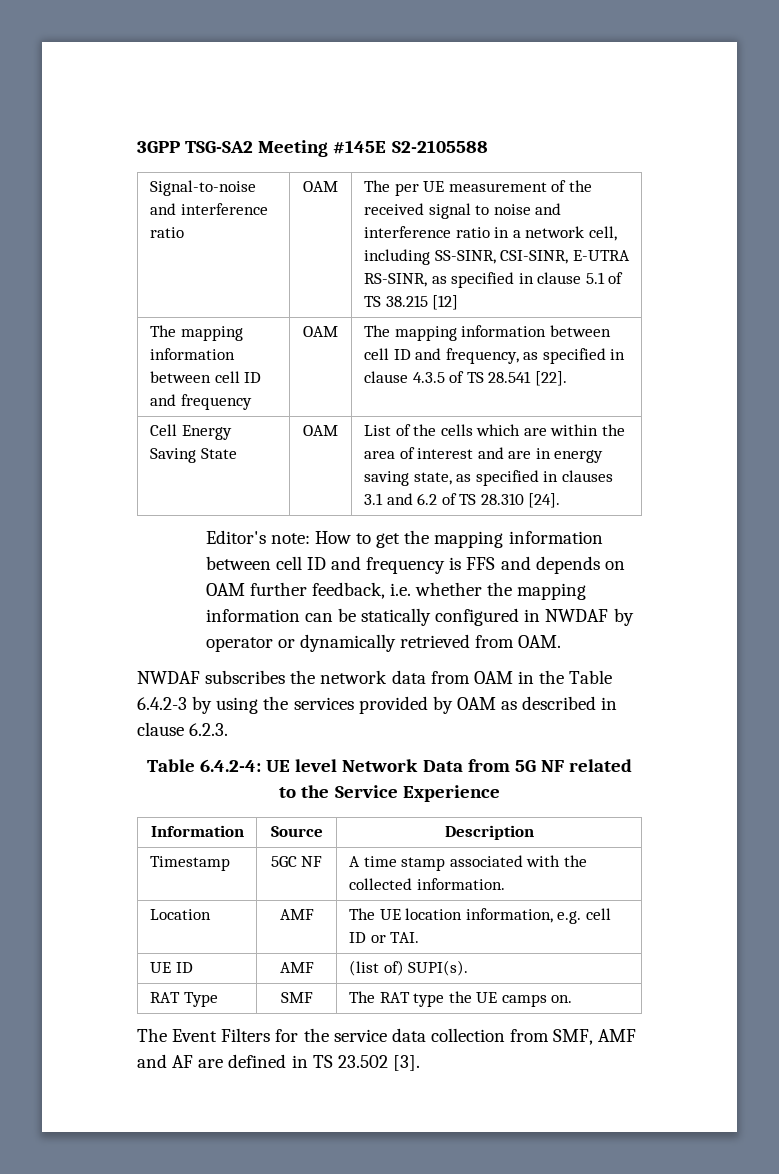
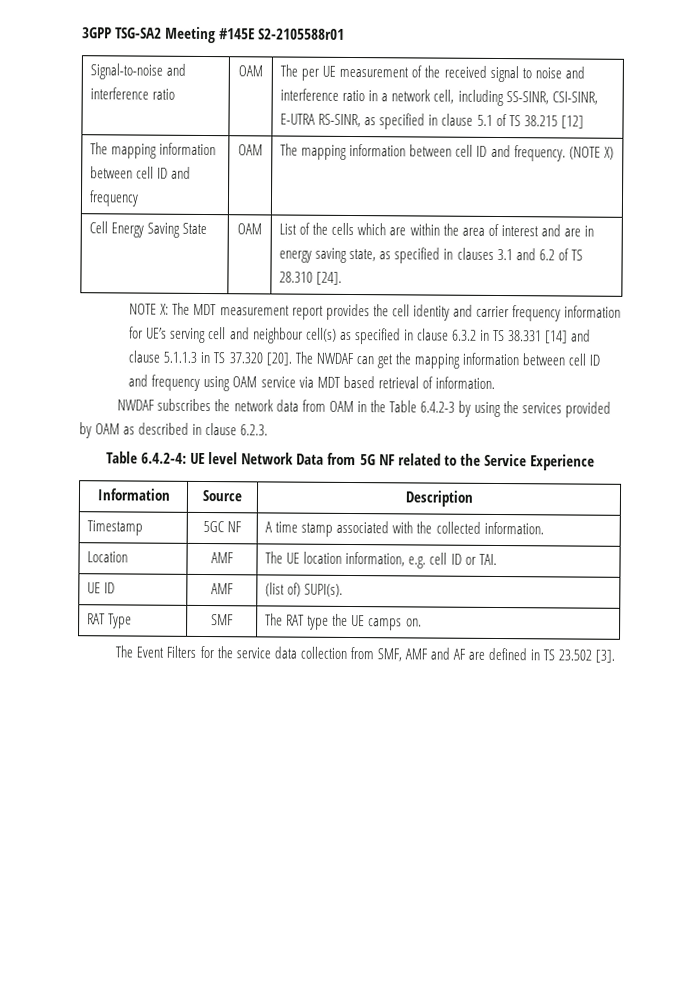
[391,140,488,153] S2-2105588 -> [258,28,346,40] S2-2105588r01
[445,348,626,364] [363,371,567,386] frequency, as specified in clause 4.3.5 of TS 28.541 [22]. -> [513,145,614,162] frequency. (NOTE X)
[205,530,372,544] Editor's note: How to -> [129,302,621,322] [129,326,592,345] [128,350,374,366] NOTE X: The MDT measurement report provides the cell identity and carrier frequency information for UE’s serving cell and neighbour cell(s) as specified in clause 6.3.2 in TS 38.331 [14] and clause 5.1.1.3 in TS 37.320 [20]. The NWDAF can
[449,556,625,574] [205,582,587,600] [205,608,634,626] [205,634,562,652] is FFS and depends on OAM further feedback, i.e. whether the mapping information can be statically configured in NWDAF by operator or dynamically retrieved from OAM. -> [203,375,495,392] using OAM service via MDT based retrieval of information.

